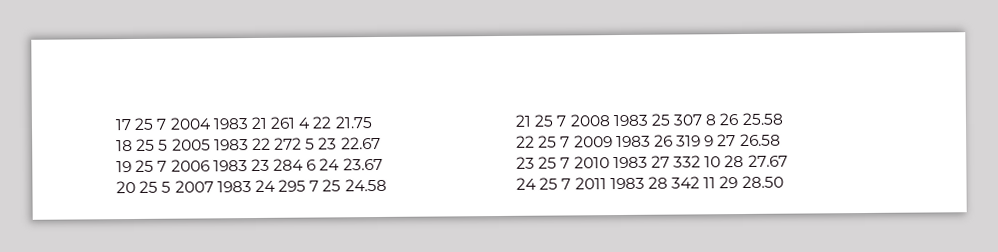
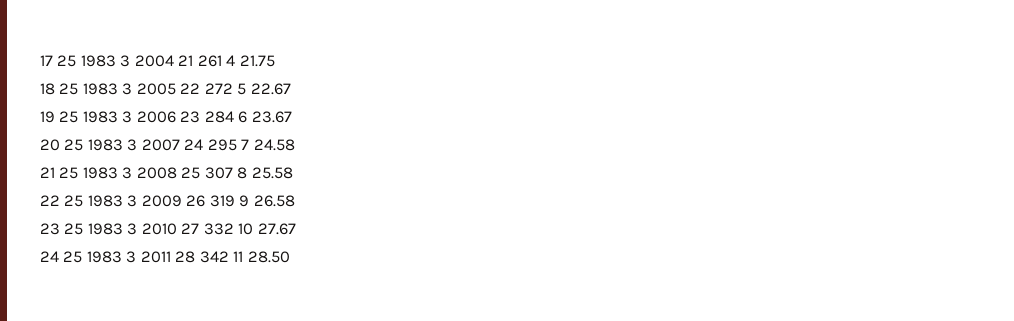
[156,117,249,130] 7 2004 1983 -> [80,55,174,67] 1983 3 2004
[312,116,333,129] 22 -> (236, 60) none
[158,138,249,151] 5 2005 1983 -> [82,83,176,95] 1983 3 2005
[318,137,338,150] 23 -> (247, 89) none
[157,159,248,172] 7 2006 1983 -> [82,111,176,123] 1983 3 2006
[319,158,341,171] 24 -> (248, 117) none
[161,180,252,193] 5 2007 1983 -> [87,139,180,151] 1983 3 2007
[322,179,342,192] 25 -> (250, 144) none
[556,114,649,127] 7 2008 1983 -> [82,167,177,179] 1983 3 2008
[719,113,740,126] 26 -> (248, 173) none
[560,135,651,148] 7 2009 1983 -> [87,195,182,207] 1983 3 2009
[717,134,737,147] 27 -> (250, 201) none
[560,156,648,169] 7 2010 1983 -> [87,223,177,235] 1983 3 2010
[724,154,745,168] 28 -> (254, 229) none
[561,177,645,190] 7 2011 1983 -> [86,251,171,263] 1983 3 2011
[719,176,739,189] 29 -> (244, 256) none

